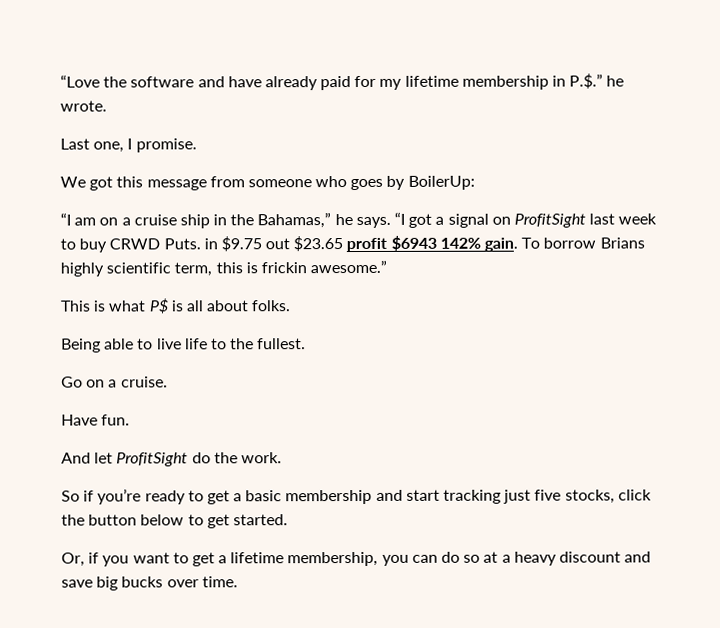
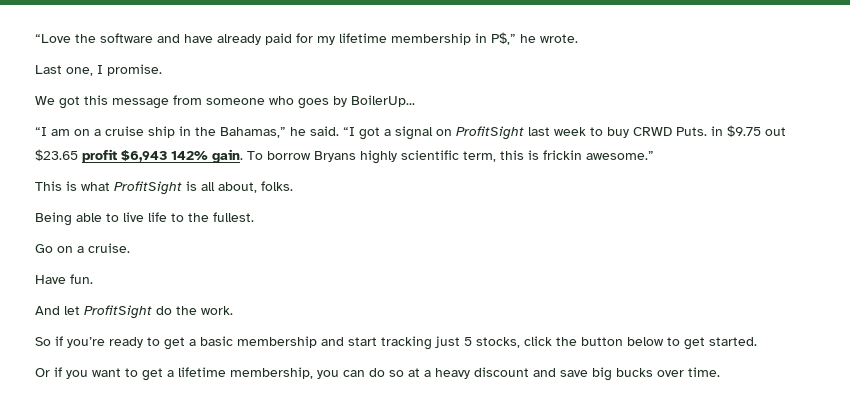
[569,73,604,89] P.$.” -> [491,32,516,45] P$,”
[407,175,475,190] BoilerUp: -> [351,95,415,107] BoilerUp...
[355,216,391,229] says. -> [310,126,339,136] said.
[390,235,437,251] $6943 -> [121,150,167,162] $6,943
[599,237,645,249] Brians -> [314,151,356,162] Bryans
[148,298,168,314] P$ -> [114,181,182,195] ProfitSight
[206,300,249,312] about -> [218,182,257,193] about,
[534,489,562,501] five -> [464,337,472,346] 5
[61,552,85,567] Or, -> [35,368,50,377] Or

